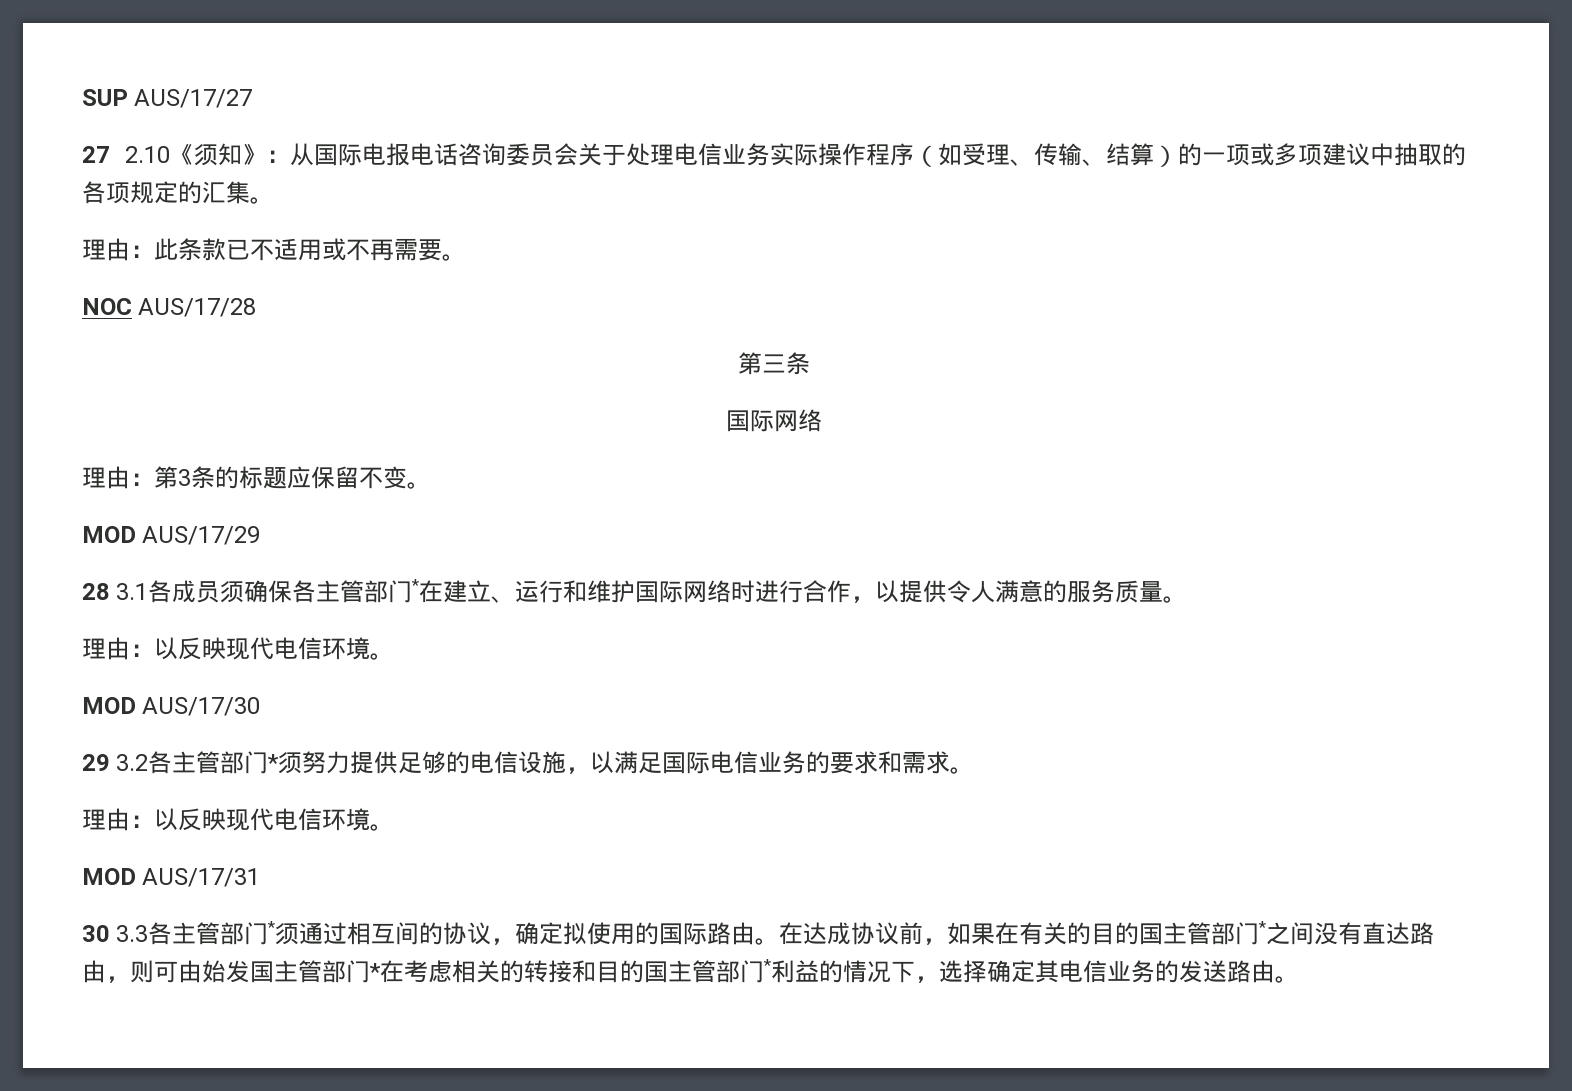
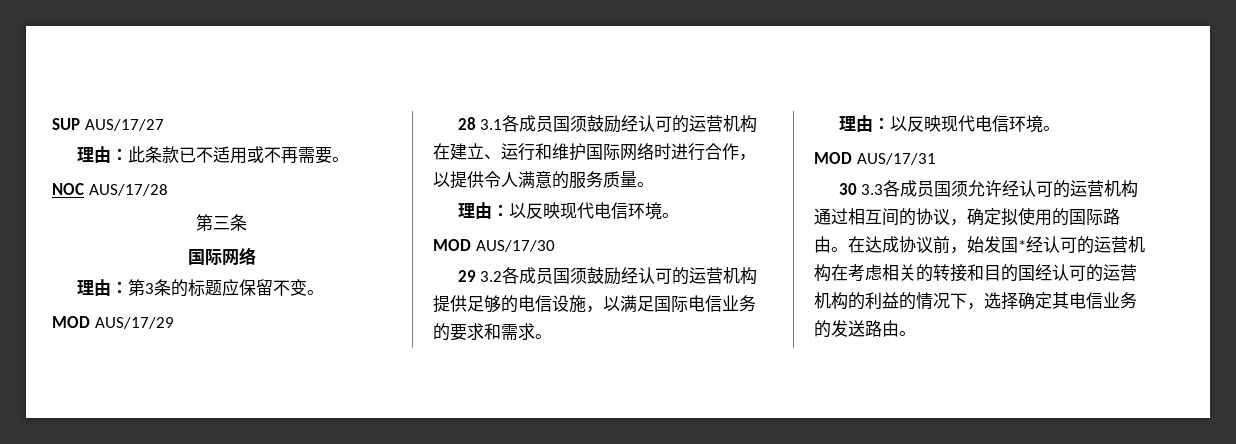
[82,143,1466,167] [82,181,274,204] // 27 2.10《须知》：从国际电报电话咨询委员会关于处理电信业务实际操作程序（如受理、传输、结算）的一项或多项建议中抽取的各项规定的汇集。 -> (164, 125) none
[220,579,420,603] 须确保各主管部门* -> [553,115,758,133] 国须鼓励经认可的运营机构
[172,751,351,774] 主管部门*须努力 -> [519,267,758,285] 成员国须鼓励经认可的运营机构
[172,921,300,945] 主管部门*须 -> [900,180,1139,198] 成员国须允许经认可的运营机构
[947,921,1435,945] [82,960,381,983] 如果在有关的目的国主管部门*之间没有直达路由，则可由始发国主管部门* -> [967,236,1145,254] [814,264,831,282] 始发国*经认可的运营机构
[668,959,771,983] 主管部门* -> [1035,264,1137,282] [814,292,865,310] 经认可的运营机构的

